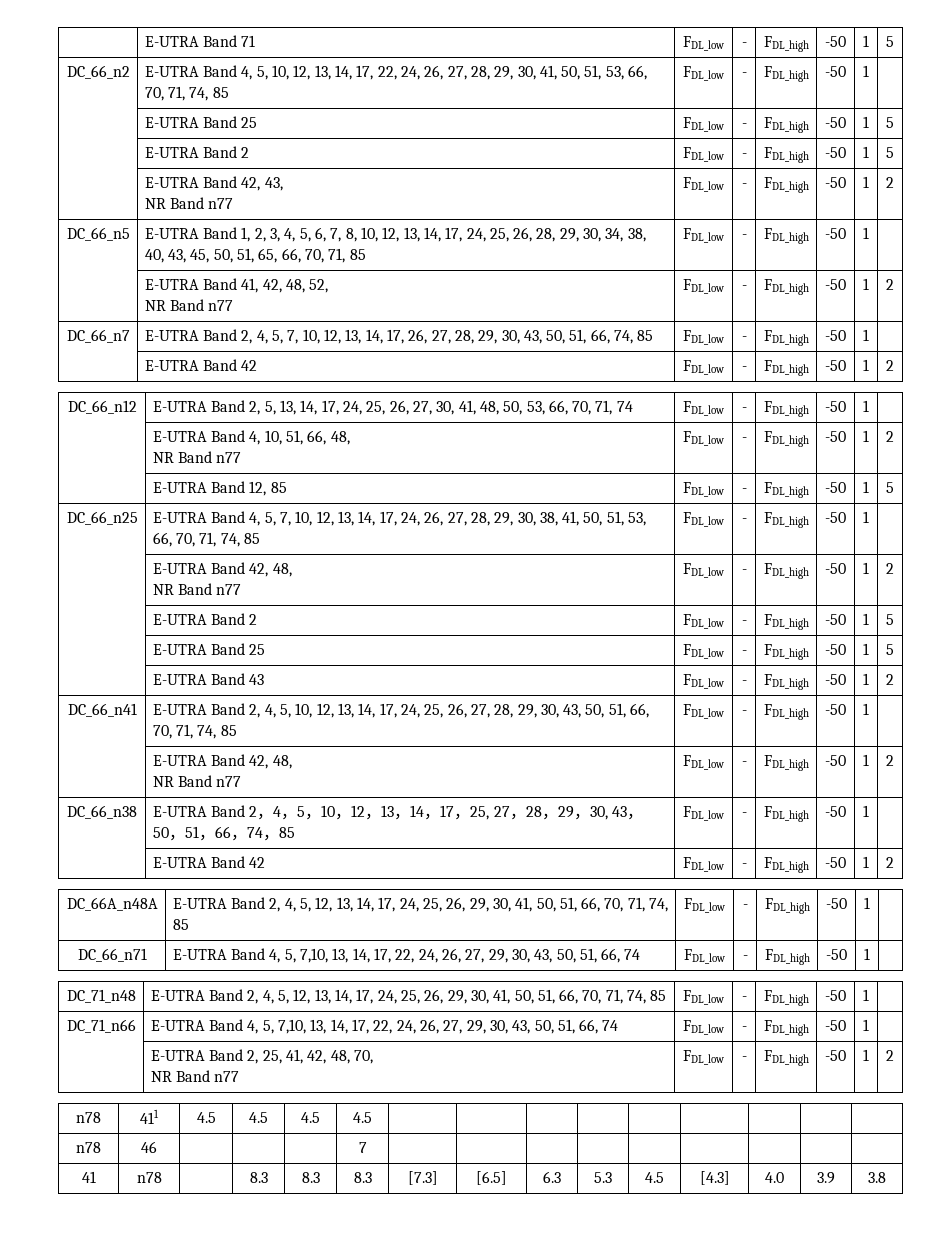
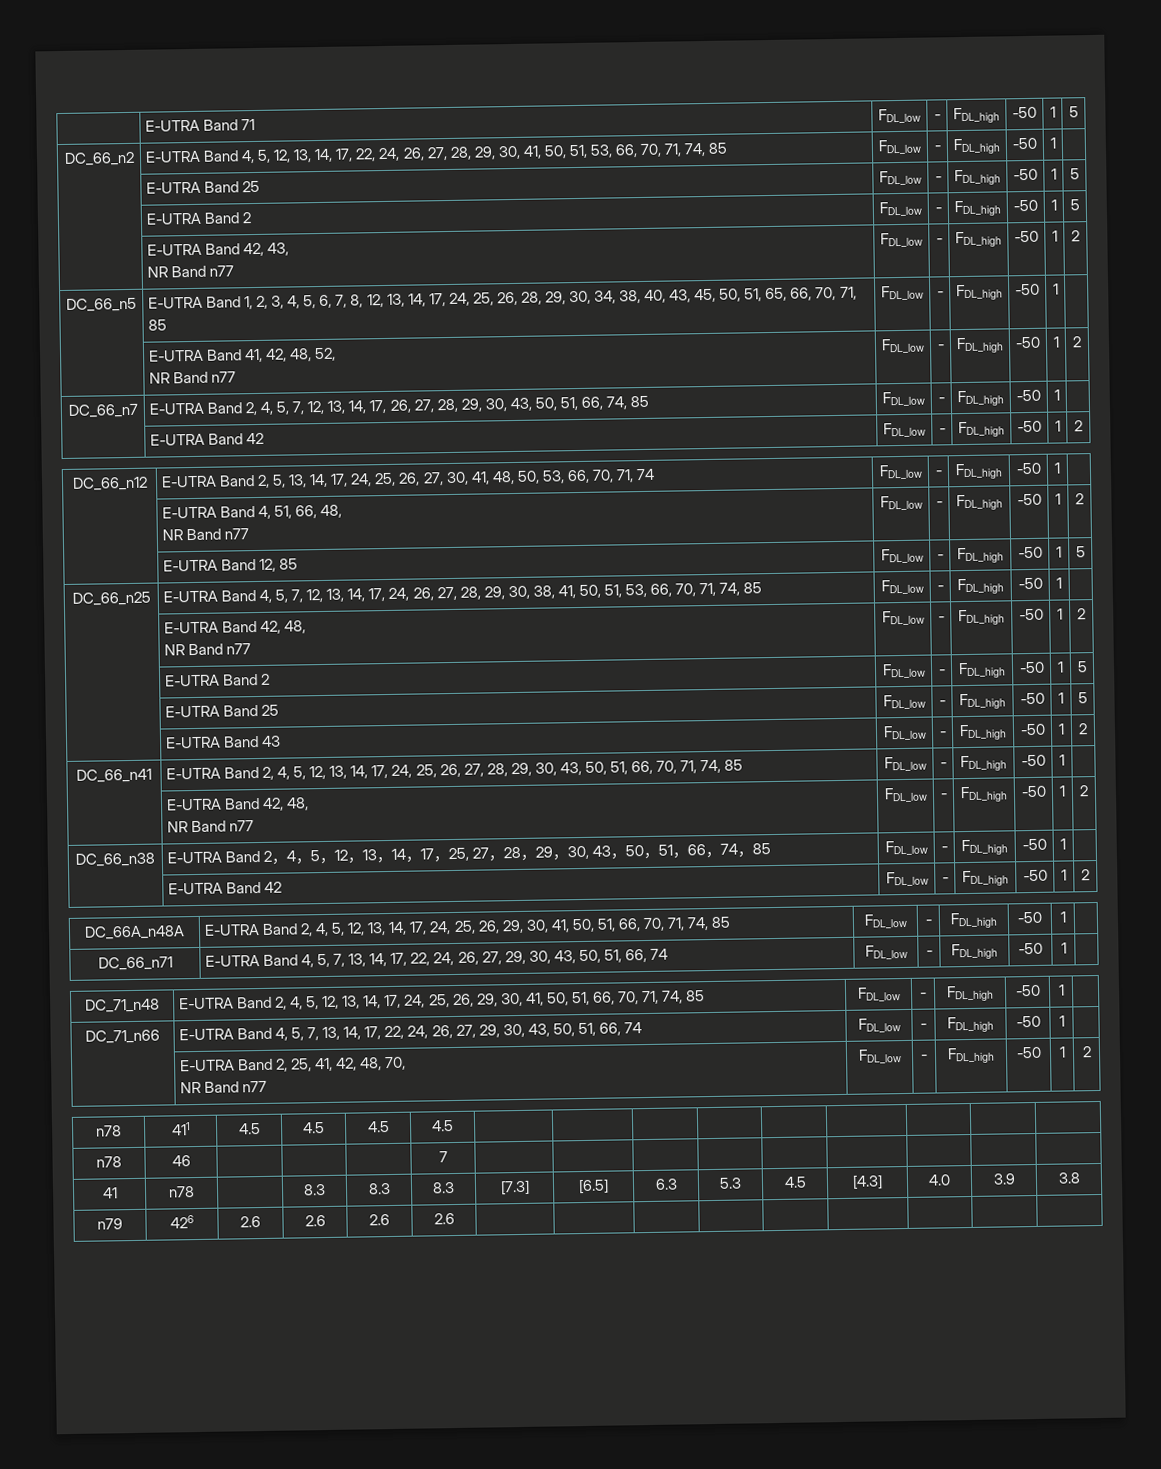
[271,65,289,80] 10, -> (272, 156) none
[360,227,378,242] 10, -> (364, 301) none
[302,329,320,344] 10, -> (305, 408) none
[264,430,282,445] 10, -> (272, 512) none
[295,511,313,526] 10, -> (304, 596) none
[295,703,313,718] 10, -> (307, 773) none
[321,805,352,820] 10， -> (336, 860) none
[299,948,328,963] 7,10, -> [333,953,346,967] 7,
[277,1019,306,1034] 7,10, -> [307,1027,320,1041] 7,
(886, 1177) none -> [97,1218,123,1230] [170,1215,194,1229] [240,1216,261,1228] [304,1215,326,1227] [369,1214,390,1226] [433,1213,455,1225] // n79 | 426 | 2.6 | 2.6 | 2.6 | 2.6 | | | | | | | | |

